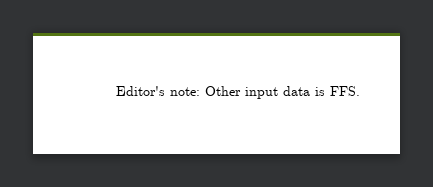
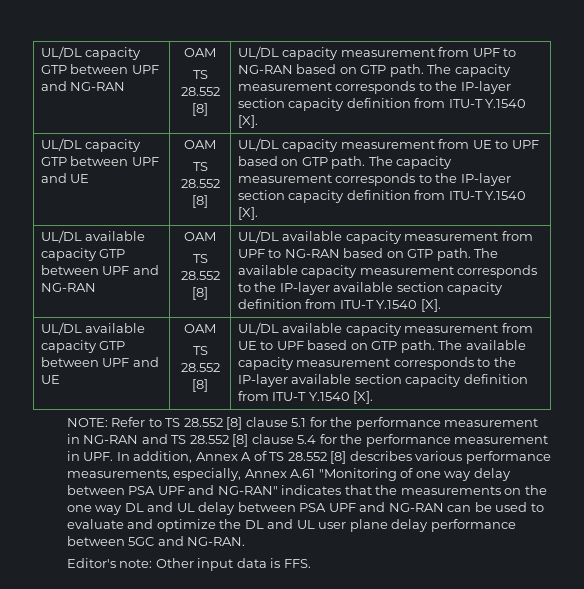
(115, 91) none -> [40,46,142,60] [40,64,159,74] [40,81,126,91] [184,48,216,57] [192,70,208,79] [180,87,220,96] [192,103,208,116] [237,46,517,60] [237,64,511,77] [237,81,511,94] [237,98,527,111] [237,115,258,128] [40,138,142,152] [40,156,159,166] [40,173,90,183] [184,140,216,149] [192,162,208,171] [180,179,220,188] [192,195,208,208] [237,138,539,152] [237,156,453,169] [237,173,511,186] [237,190,527,203] [237,207,258,220] [40,230,146,243] [40,248,126,261] [40,265,159,275] [40,283,96,292] [184,232,216,241] [192,254,208,263] [180,271,220,280] [192,287,208,300] [237,230,533,244] [237,248,499,261] [237,265,538,278] [237,282,504,295] [237,299,441,312] [40,322,146,335] [40,340,126,353] [40,357,159,367] [40,375,60,384] [184,324,216,333] [192,346,208,355] [180,363,220,372] [192,379,208,392] [237,322,533,336] [237,340,526,353] [237,357,516,370] [237,374,528,387] [237,391,374,404] [66,417,539,430] [66,434,549,447] [66,451,551,464] [66,468,511,481] [66,485,547,495] [66,502,544,515] [66,519,516,532] [66,536,246,546] UL/DL capacity GTP between UPF and NG-RAN | OAM // TS 28.552 [8] | UL/DL capacity measurement from UPF to NG-RAN based on GTP path. The capacity measurement corresponds to the IP-layer section capacity definition from ITU-T Y.1540 [X]. // UL/DL capacity GTP between UPF and UE | OAM // TS 28.552 [8] | UL/DL capacity measurement from UE to UPF based on GTP path. The capacity measurement corresponds to the IP-layer section capacity definition from ITU-T Y.1540 [X]. // UL/DL available capacity GTP between UPF and NG-RAN | OAM // TS 28.552 [8] | UL/DL available capacity measurement from UPF to NG-RAN based on GTP path. The available capacity measurement corresponds to the IP-layer available section capacity definition from ITU-T Y.1540 [X]. // UL/DL available capacity GTP between UPF and UE | OAM // TS 28.552 [8] | UL/DL available capacity measurement from UE to UPF based on GTP path. The available capacity measurement corresponds to the IP-layer available section capacity definition from ITU-T Y.1540 [X]. // NOTE: Refer to TS 28.552 [8] clause 5.1 for the performance measurement in NG-RAN and TS 28.552 [8] clause 5.4 for the performance measurement in UPF. In addition, Annex A of TS 28.552 [8] describes various performance measurements, especially, Annex A.61 "Monitoring of one way delay between PSA UPF and NG-RAN" indicates that the measurements on the one way DL and UL delay between PSA UPF and NG-RAN can be used to evaluate and optimize the DL and UL user plane delay performance between 5GC and NG-RAN. //

